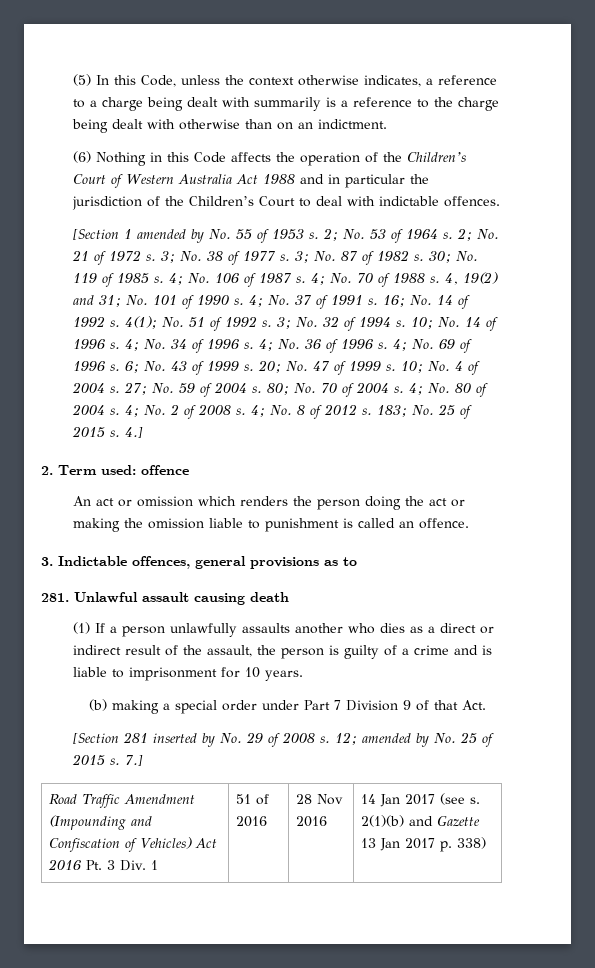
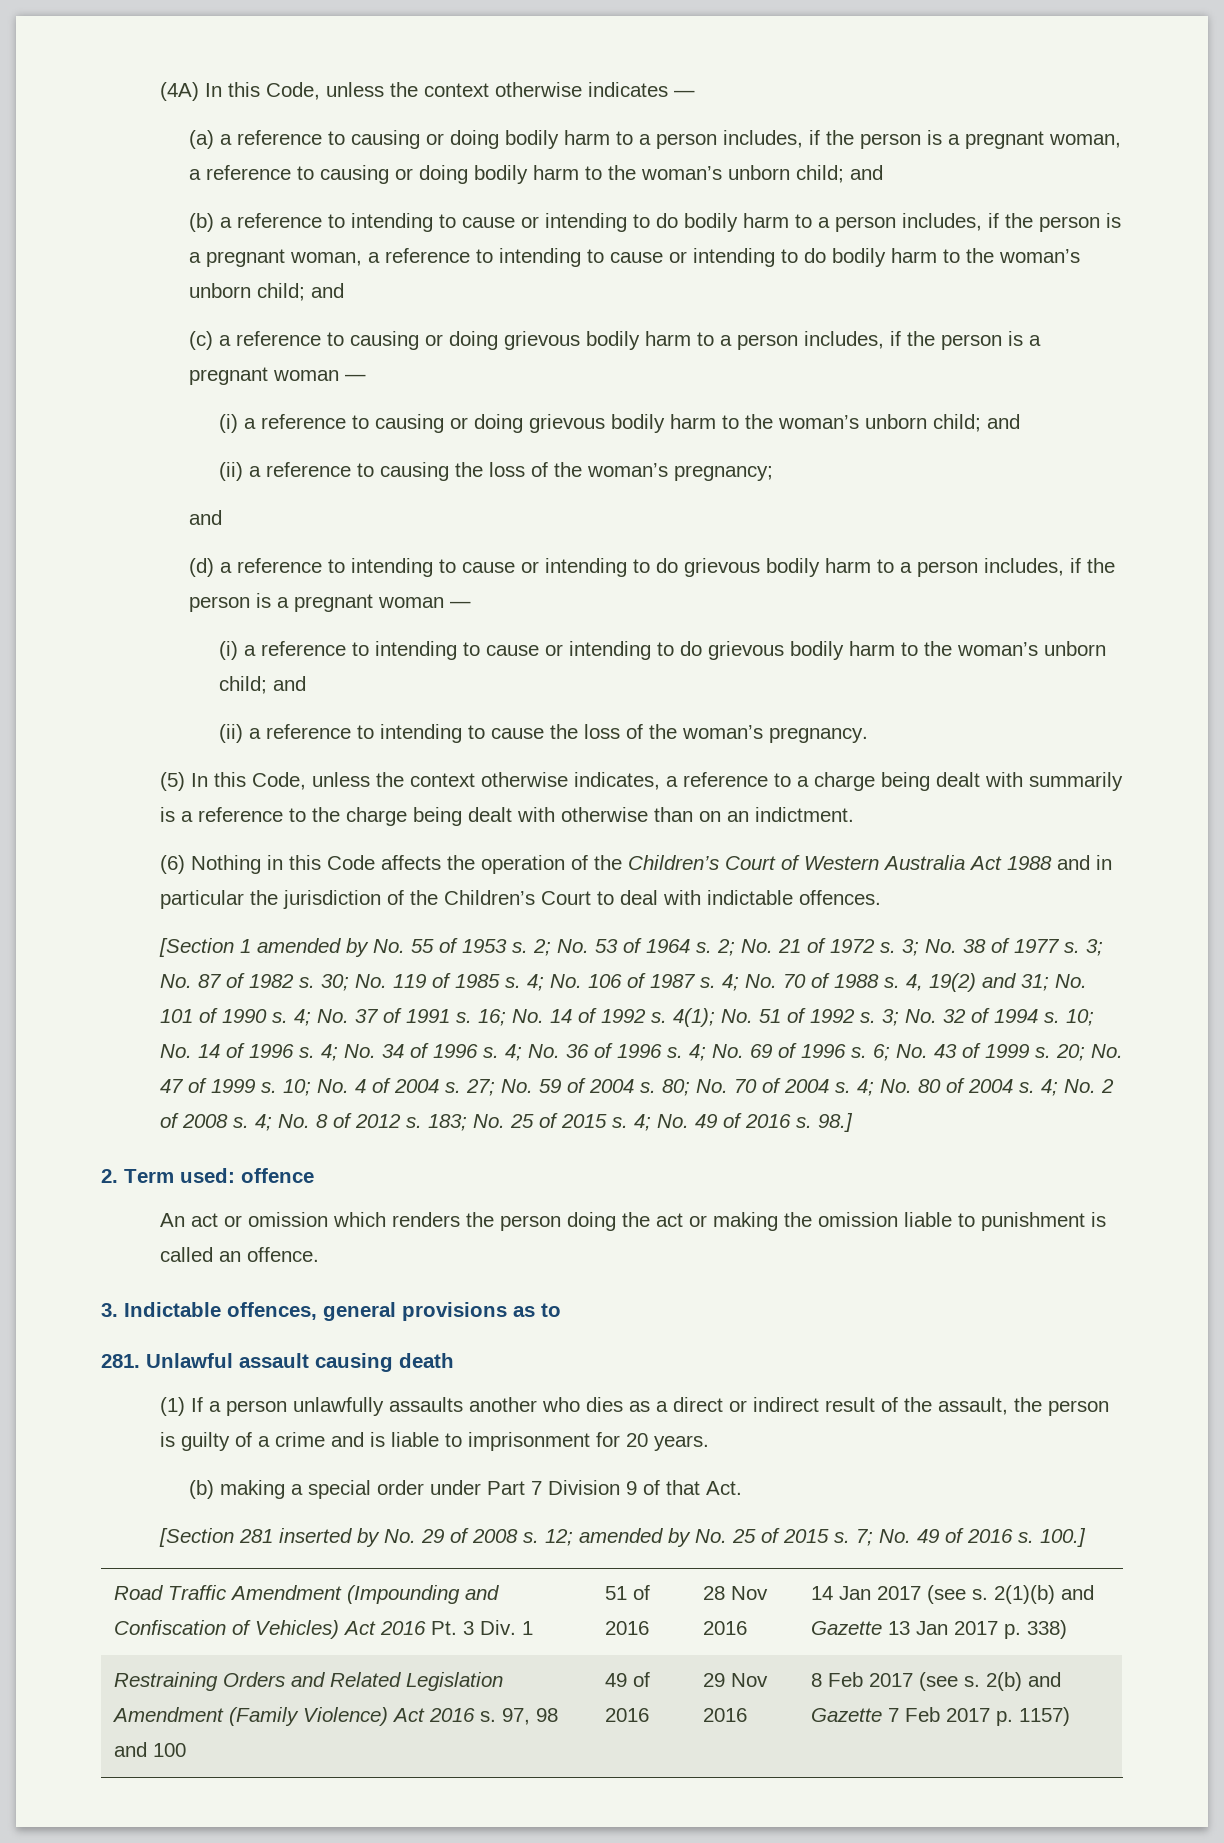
(73, 80) none -> [159,82,695,101] [189,130,1122,149] [189,165,884,184] [189,213,1122,232] [189,248,1081,267] [189,283,345,301] [189,331,1042,350] [189,367,367,385] [218,414,1020,433] [218,462,773,481] [189,510,223,525] [189,558,1116,577] [189,593,472,612] [218,641,1106,660] [218,676,306,694] [218,724,868,743] (4A) In this Code, unless the context otherwise indicates — // (a) a reference to causing or doing bodily harm to a person includes, if the person is a pregnant woman, a reference to causing or doing bodily harm to the woman’s unborn child; and // (b) a reference to intending to cause or intending to do bodily harm to a person includes, if the person is a pregnant woman, a reference to intending to cause or intending to do bodily harm to the woman’s unborn child; and // (c) a reference to causing or doing grievous bodily harm to a person includes, if the person is a pregnant woman — // (i) a reference to causing or doing grievous bodily harm to the woman’s unborn child; and // (ii) a reference to causing the loss of the woman’s pregnancy; // and // (d) a reference to intending to cause or intending to do grievous bodily harm to a person includes, if the person is a pregnant woman — // (i) a reference to intending to cause or intending to do grievous bodily harm to the woman’s unborn child; and // (ii) a reference to intending to cause the loss of the woman’s pregnancy. //
[125,427,144,438] 4.] -> [633,1113,853,1132] 4; No. 49 of 2016 s. 98.]
[245,667,261,678] 10 -> [625,1433,648,1447] 20
[125,755,144,766] 7.] -> [855,1528,1086,1547] 7; No. 49 of 2016 s. 100.]
(487, 843) none -> [113,1672,503,1691] [111,1707,558,1726] [113,1742,186,1757] [604,1672,650,1687] [604,1708,649,1722] [702,1673,768,1687] [702,1708,747,1722] [810,1672,1061,1691] [810,1707,1070,1726] // Restraining Orders and Related Legislation Amendment (Family Violence) Act 2016 s. 97, 98 and 100 | 49 of 2016 | 29 Nov 2016 | 8 Feb 2017 (see s. 2(b) and Gazette 7 Feb 2017 p. 1157)

